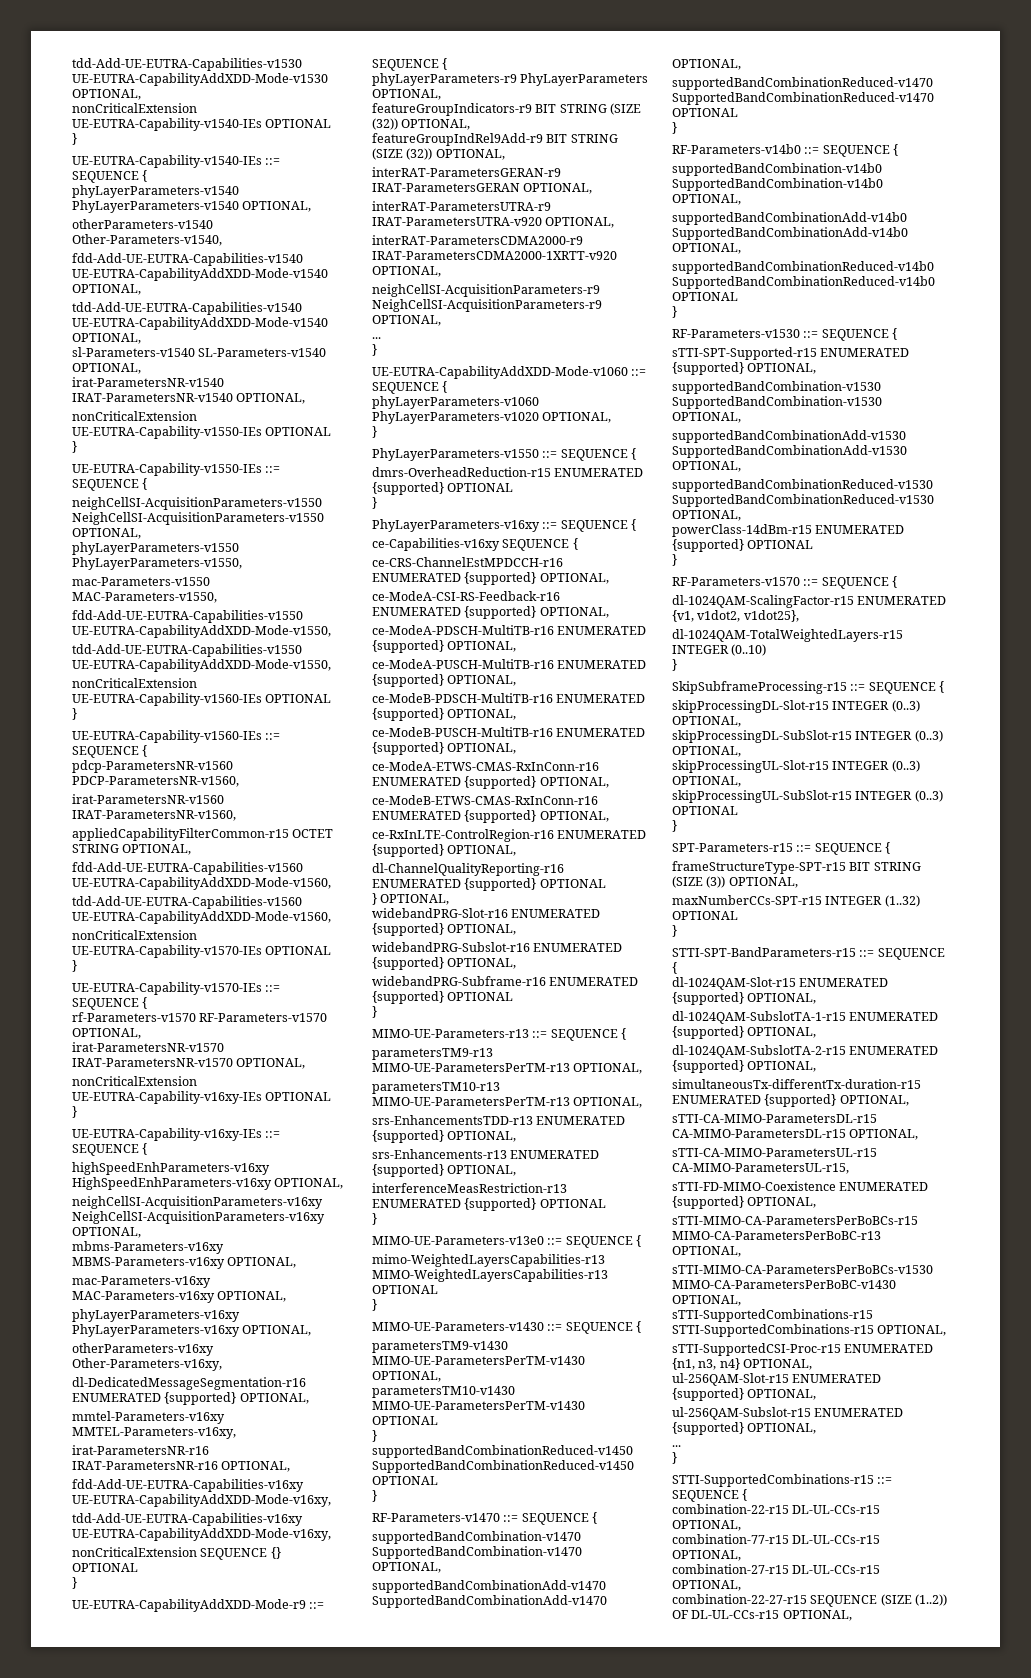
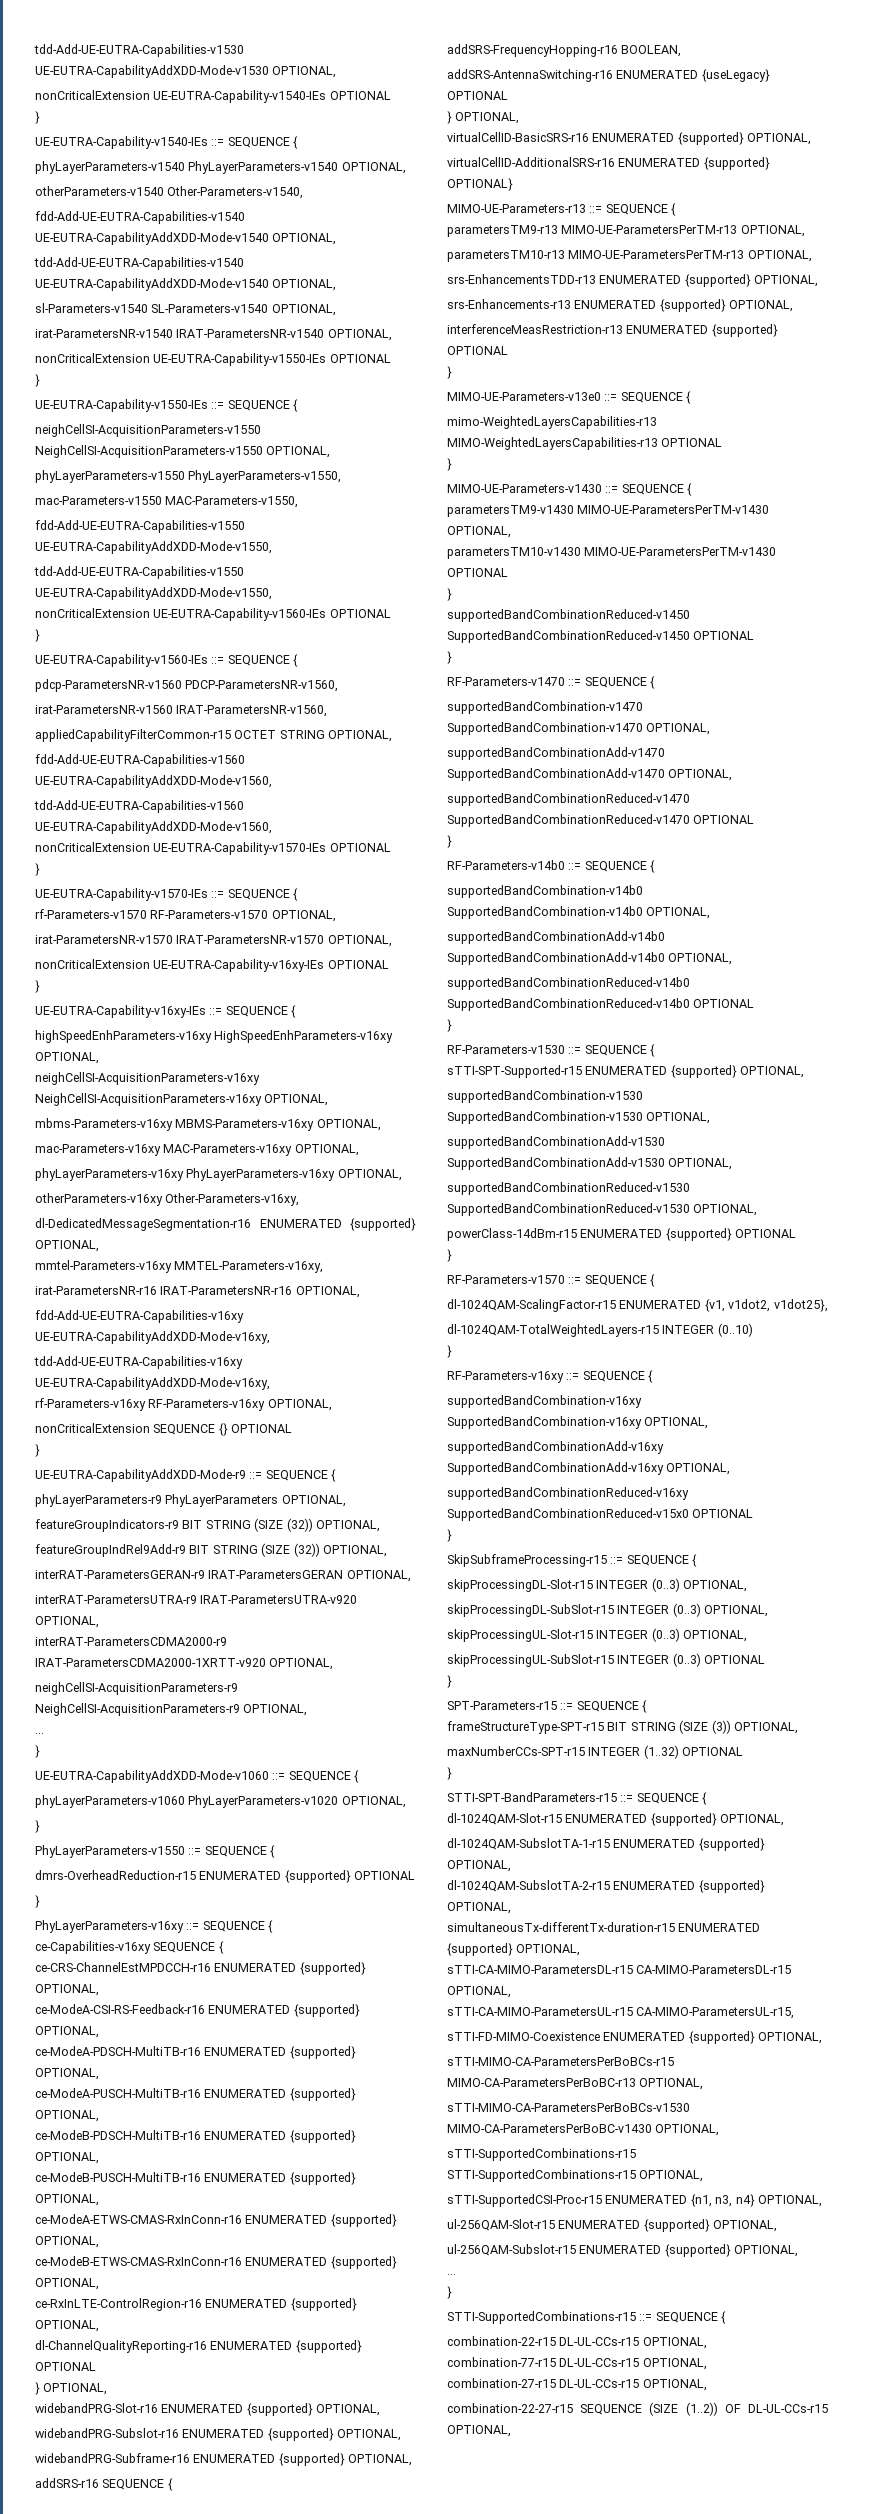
(331, 1534) none -> [35,1398,332,1411] // rf-Parameters-v16xy RF-Parameters-v16xy OPTIONAL,
[447,992,514,1001] [372,1006,377,1018] OPTIONAL // } -> [348,2454,413,2466] [35,2478,173,2491] [447,44,682,57] [447,69,770,82] [447,91,508,100] [447,111,520,124] [447,132,812,145] [447,157,770,170] [447,178,513,191] OPTIONAL, // addSRS-r16 SEQUENCE { // addSRS-FrequencyHopping-r16 BOOLEAN, // addSRS-AntennaSwitching-r16 ENUMERATED {useLegacy} OPTIONAL // } OPTIONAL, // virtualCellID-BasicSRS-r16 ENUMERATED {supported} OPTIONAL, // virtualCellID-AdditionalSRS-r16 ENUMERATED {supported} OPTIONAL}
(677, 665) none -> [447,1370,654,1383] [447,1395,642,1408] [447,1416,709,1429] [447,1441,664,1454] [447,1462,731,1475] [447,1487,689,1500] [447,1508,754,1521] [447,1529,452,1542] // RF-Parameters-v16xy ::= SEQUENCE { // supportedBandCombination-v16xy SupportedBandCombination-v16xy OPTIONAL, // supportedBandCombinationAdd-v16xy SupportedBandCombinationAdd-v16xy OPTIONAL, // supportedBandCombinationReduced-v16xy SupportedBandCombinationReduced-v15x0 OPTIONAL // }

